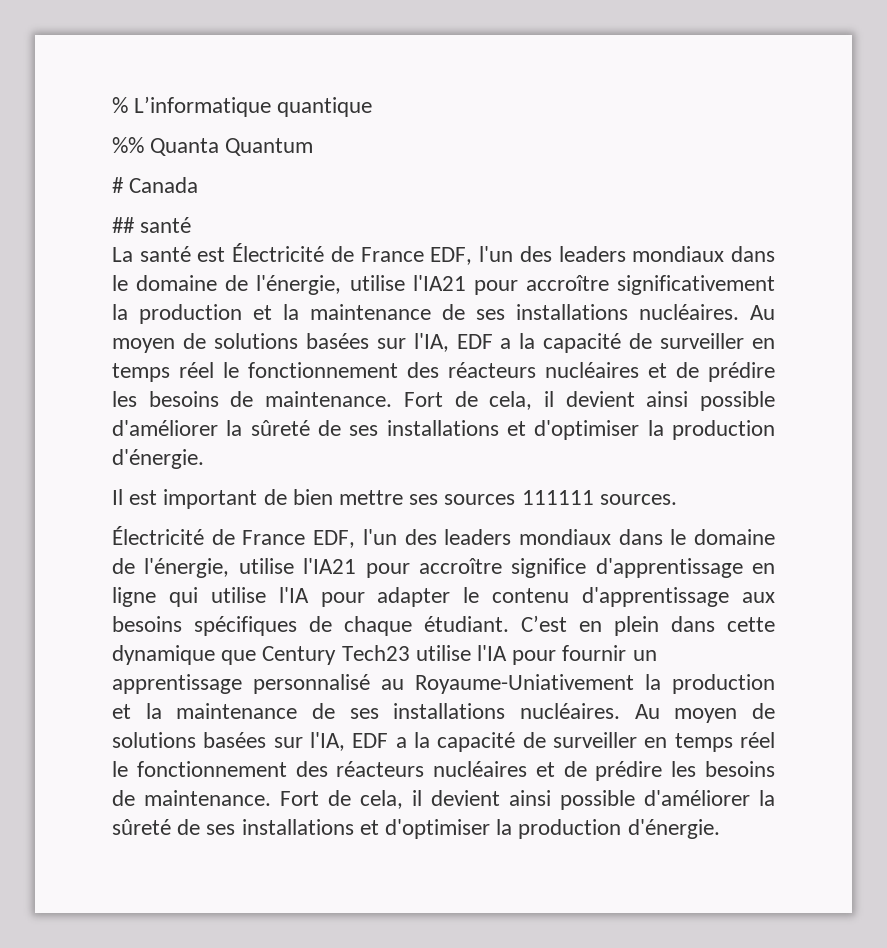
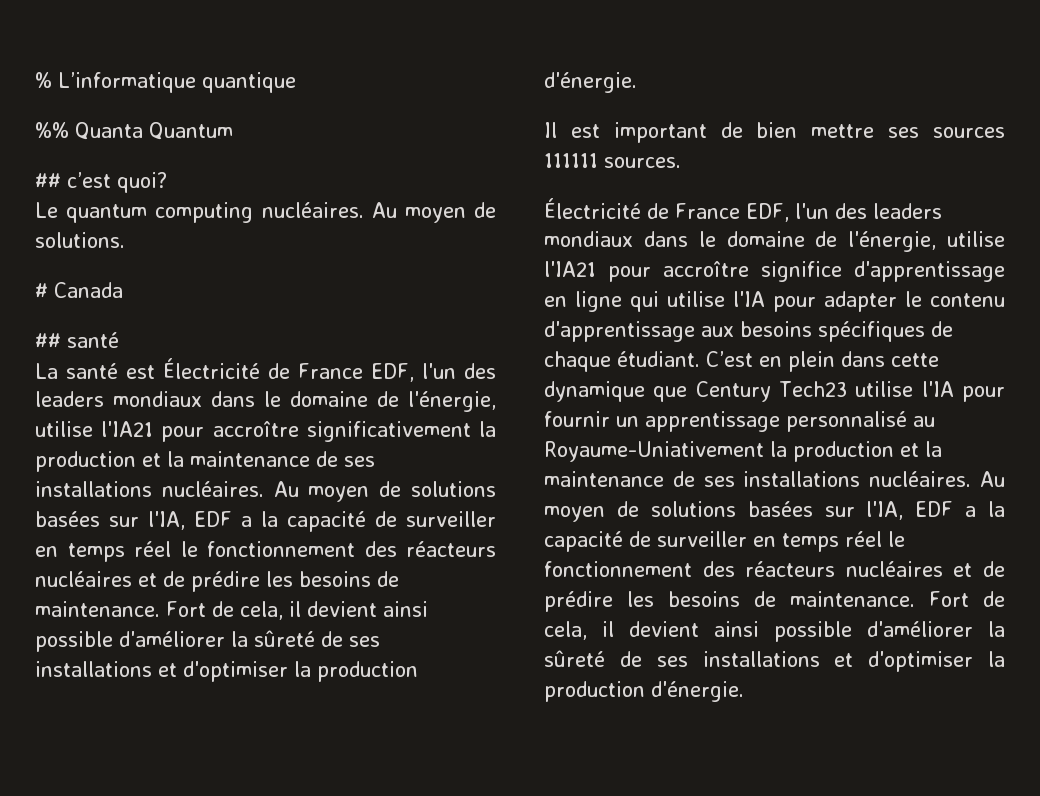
(314, 147) none -> [35,172,167,193] [35,202,497,223] [35,232,125,248] // ## c’est quoi? // Le quantum computing nucléaires. Au moyen de solutions.

